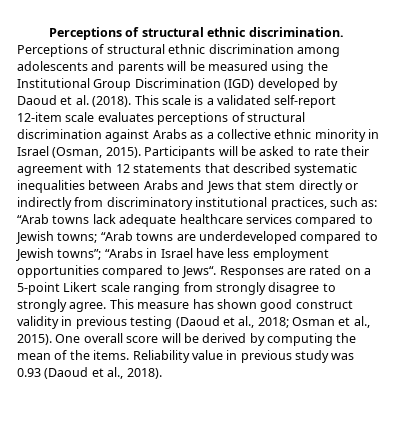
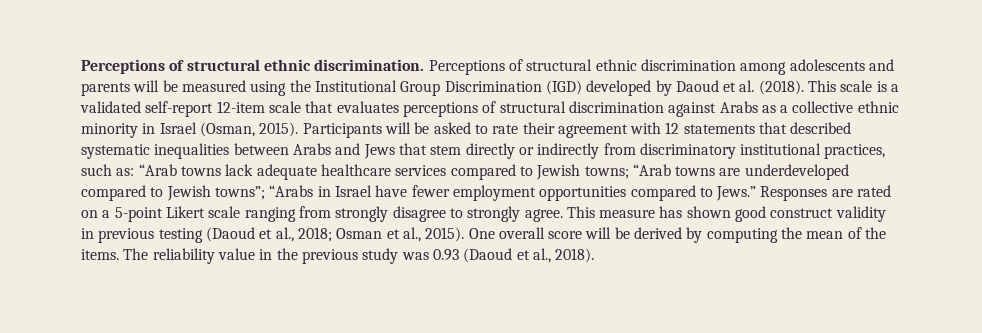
(95, 117) none -> [305,101,334,113] that
[227,248,250,258] less -> [411,185,450,197] fewer
[182,266,217,278] Jews“. -> [716,186,757,201] Jews.”
[132,350,190,363] Reliability -> [123,248,215,264] The reliability
(238, 355) none -> [276,248,298,260] the

